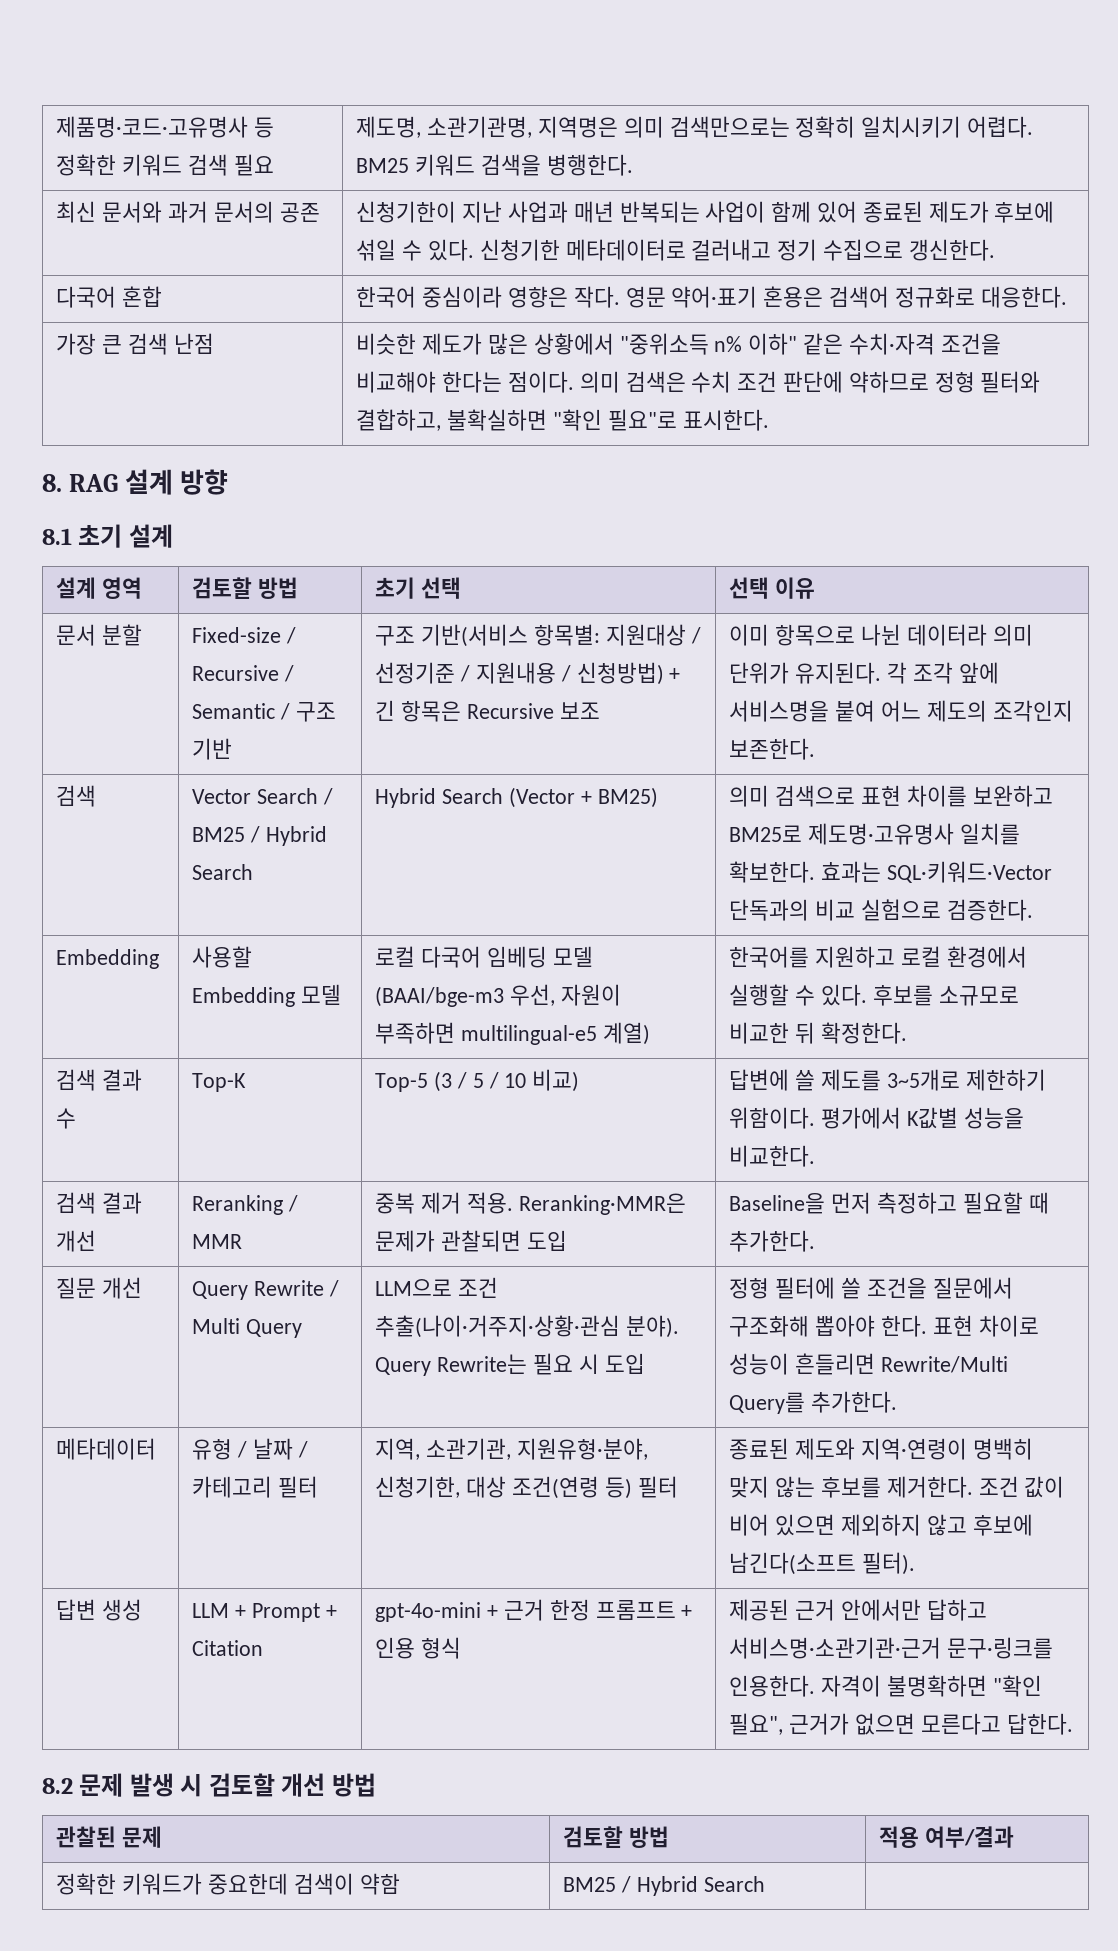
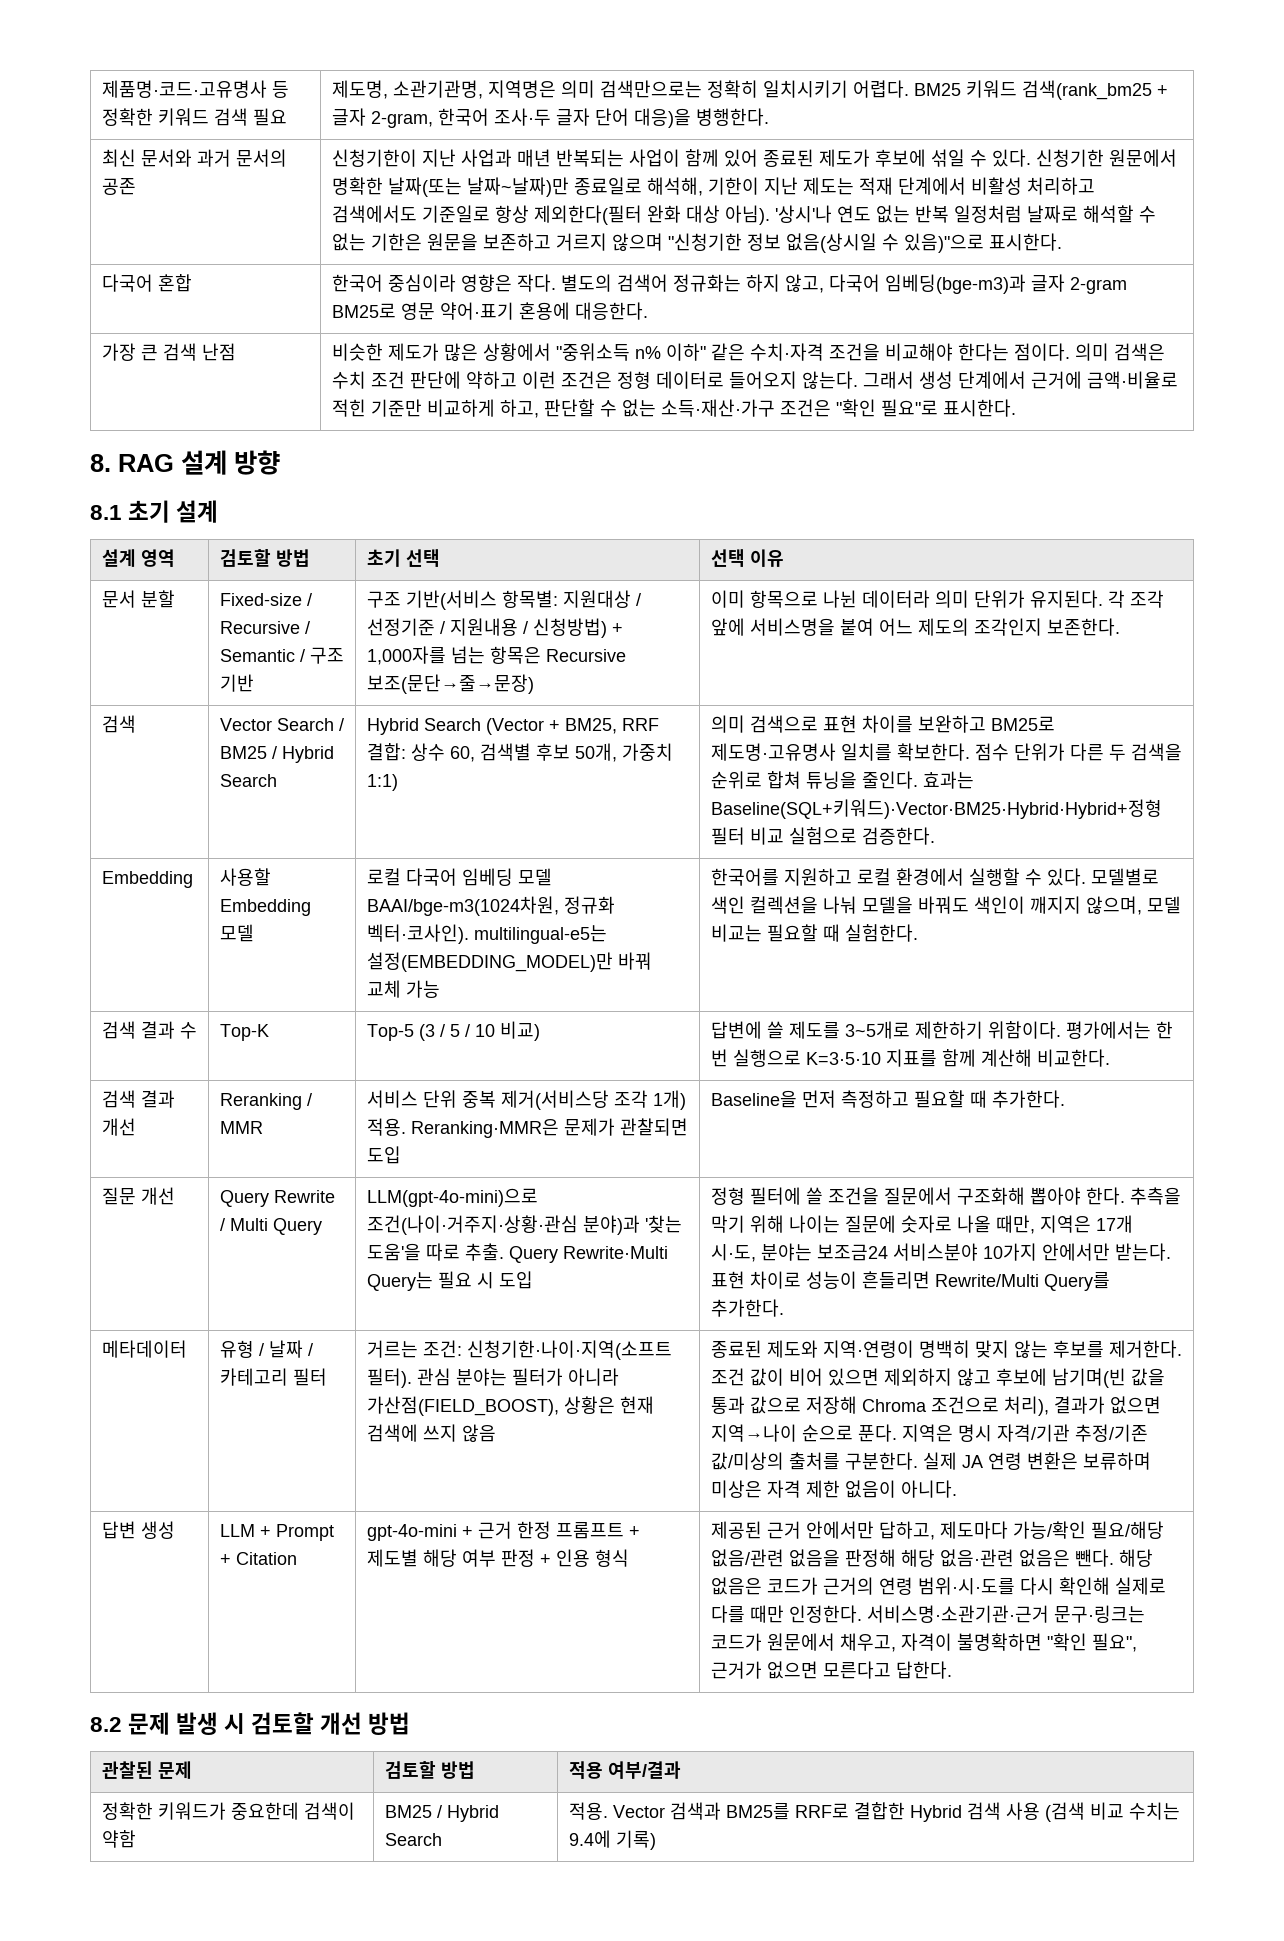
[480,154,541,176] 검색을 -> [1021,80,1168,100] [331,108,691,128] 검색(rank_bm25 + 글자 2-gram, 한국어 조사·두 글자 단어 대응)을
[565,239,995,261] 메타데이터로 걸러내고 정기 수집으로 갱신한다. -> [1108,149,1177,167] [331,177,1095,197] [331,205,1156,225] [331,233,1062,253] 원문에서 명확한 날짜(또는 날짜~날짜)만 종료일로 해석해, 기한이 지난 제도는 적재 단계에서 비활성 처리하고 검색에서도 기준일로 항상 제외한다(필터 완화 대상 아님). '상시'나 연도 없는 반복 일정처럼 날짜로 해석할 수 없는 기한은 원문을 보존하고 거르지 않으며 "신청기한 정보 없음(상시일 수 있음)"으로 표시한다.
[625,286,975,308] 영문 약어·표기 혼용은 검색어 정규화로 -> [560,274,1127,294] [331,302,570,320] 별도의 검색어 정규화는 하지 않고, 다국어 임베딩(bge-m3)과 글자 2-gram BM25로 영문 약어·표기 혼용에
[848,371,1041,393] [356,409,548,431] 약하므로 정형 필터와 결합하고, 불확실하면 -> [465,371,1178,389] [331,399,831,418] 약하고 이런 조건은 정형 데이터로 들어오지 않는다. 그래서 생성 단계에서 근거에 금액·비율로 적힌 기준만 비교하게 하고, 판단할 수 없는 소득·재산·가구 조건은
[375,700,396,721] 긴 -> [366,646,485,665] 1,000자를 넘는
[559,702,600,719] 보조 -> [366,674,534,694] 보조(문단→줄→문장)
[597,787,658,808] BM25) -> [564,718,659,734] [366,743,673,762] [366,774,398,791] BM25, RRF 결합: 상수 60, 검색별 후보 50개, 가중치 1:1)
[821,861,1052,883] [729,899,810,921] 효과는 SQL·키워드·Vector 단독과의 -> [974,743,1182,761] [710,771,974,789] [710,799,1162,819] [710,827,745,845] 점수 단위가 다른 두 검색을 순위로 합쳐 튜닝을 줄인다. 효과는 Baseline(SQL+키워드)·Vector·BM25·Hybrid·Hybrid+정형 필터
[375,984,621,1007] [375,1022,650,1045] (BAAI/bge-m3 우선, 자원이 부족하면 multilingual-e5 계열) -> [366,896,615,916] [366,924,607,944] [366,952,652,972] [366,980,440,998] BAAI/bge-m3(1024차원, 정규화 벡터·코사인). multilingual-e5는 설정(EMBEDDING_MODEL)만 바꿔 교체 가능
[872,985,1019,1006] [729,1022,907,1044] 후보를 소규모로 비교한 뒤 확정한다. -> [1090,868,1159,886] [710,896,1181,915] [710,924,918,942] 모델별로 색인 컬렉션을 나눠 모델을 바꿔도 색인이 깨지지 않으며, 모델 비교는 필요할 때 실험한다.
[821,1107,1024,1129] 평가에서 K값별 성능을 -> [1065,1021,1173,1039] [710,1049,1032,1067] 평가에서는 한 번 실행으로 K=3·5·10 지표를 함께 계산해
[375,1192,462,1214] 중복 제거 -> [366,1090,686,1110] 서비스 단위 중복 제거(서비스당 조각 1개)
[375,1277,499,1298] [375,1315,680,1338] [375,1354,528,1376] LLM으로 조건 추출(나이·거주지·상황·관심 분야). Query Rewrite는 -> [366,1188,538,1207] [366,1215,682,1235] [366,1243,668,1263] [366,1272,433,1291] LLM(gpt-4o-mini)으로 조건(나이·거주지·상황·관심 분야)과 '찾는 도움'을 따로 추출. Query Rewrite·Multi Query는
(927, 1326) none -> [1129,1187,1181,1205] [710,1215,1133,1234] [710,1243,1171,1262] 추측을 막기 위해 나이는 질문에 숫자로 나올 때만, 지역은 17개 시·도, 분야는 보조금24 서비스분야 10가지 안에서만 받는다.
[375,1438,648,1460] [375,1476,678,1499] 지역, 소관기관, 지원유형·분야, 신청기한, 대상 조건(연령 등) 필터 -> [366,1340,672,1360] [366,1368,619,1388] [366,1396,654,1416] [366,1424,496,1442] 거르는 조건: 신청기한·나이·지역(소프트 필터). 관심 분야는 필터가 아니라 가산점(FIELD_BOOST), 상황은 현재 검색에 쓰지 않음
[729,1552,916,1575] 남긴다(소프트 필터). -> [1051,1368,1165,1388] [710,1396,1161,1416] [710,1424,1148,1442] [710,1452,1151,1470] [710,1480,957,1498] 남기며(빈 값을 통과 값으로 저장해 Chroma 조건으로 처리), 결과가 없으면 지역→나이 순으로 푼다. 지역은 명시 자격/기관 추정/기존 값/미상의 출처를 구분한다. 실제 JA 연령 변환은 보류하며 미상은 자격 제한 없음이 아니다.
(693, 1611) none -> [366,1549,551,1567] 제도별 해당 여부 판정 +
[926,1599,987,1621] [729,1637,1054,1659] [729,1675,816,1697] 답하고 서비스명·소관기관·근거 문구·링크를 인용한다. -> [878,1521,1164,1540] [710,1549,1153,1567] [710,1577,1166,1595] [710,1605,1145,1623] [710,1633,896,1652] 답하고, 제도마다 가능/확인 필요/해당 없음/관련 없음을 판정해 해당 없음·관련 없음은 뺀다. 해당 없음은 코드가 근거의 연령 범위·시·도를 다시 확인해 실제로 다를 때만 인정한다. 서비스명·소관기관·근거 문구·링크는 코드가 원문에서 채우고,
(765, 1884) none -> [568,1802,1180,1822] [568,1830,656,1850] 적용. Vector 검색과 BM25를 RRF로 결합한 Hybrid 검색 사용 (검색 비교 수치는 9.4에 기록)

